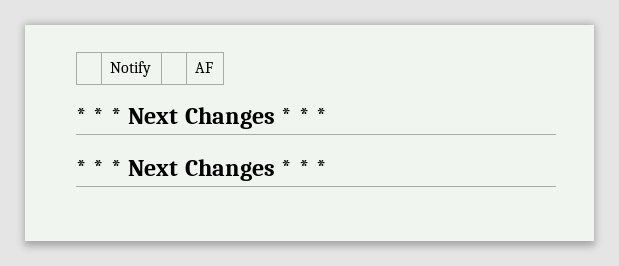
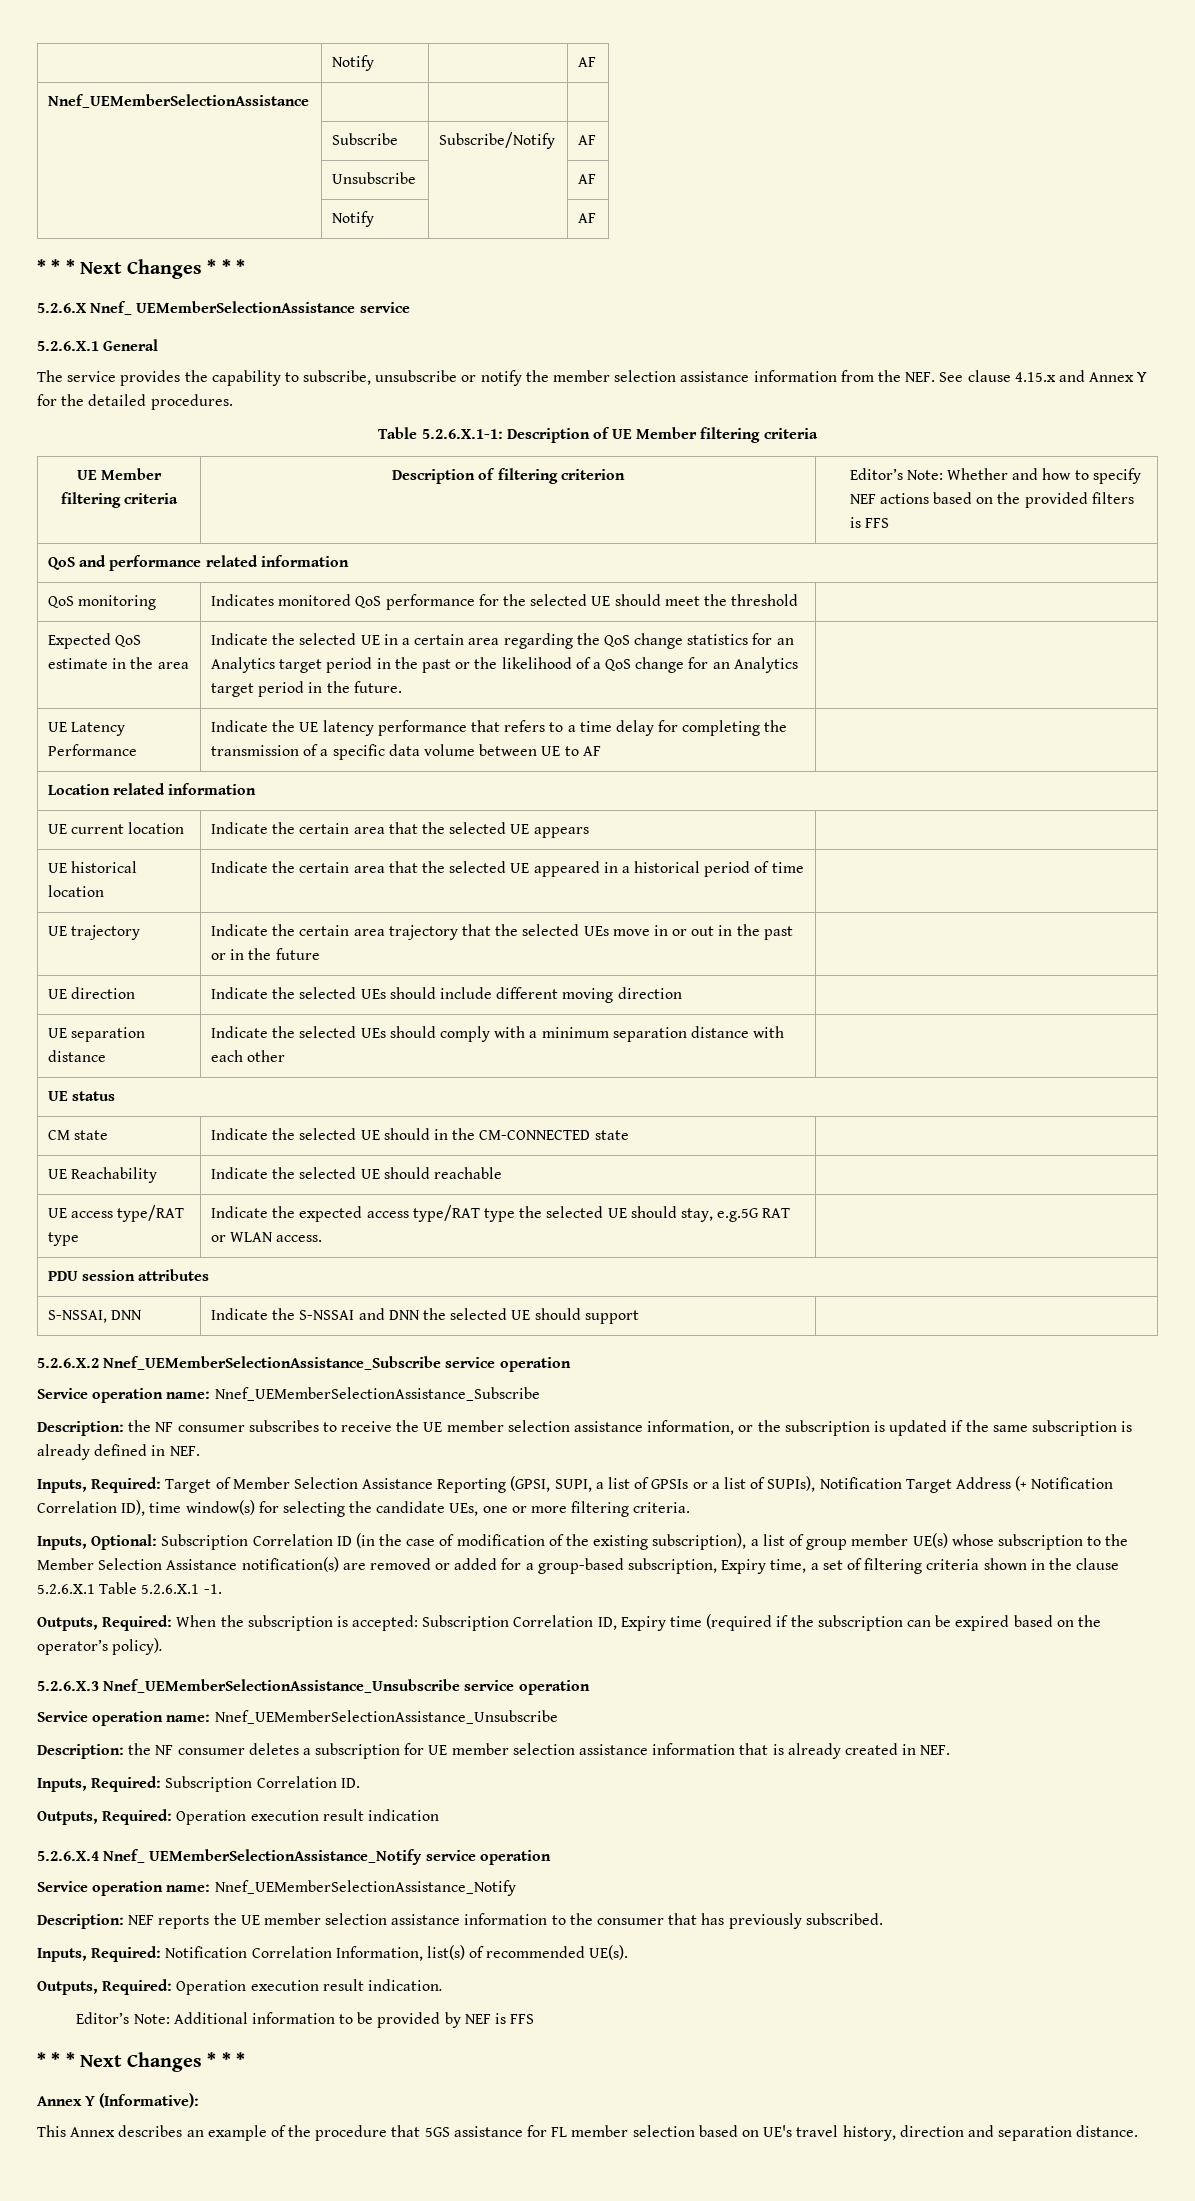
[109,61,151,77] [194,62,213,73] [76,107,328,129] [76,159,328,181] | Notify | | AF // * * * Next Changes * * * // * * * Next Changes * * * -> [332,55,375,71] [578,57,597,67] [48,94,310,108] [332,133,399,145] [439,132,556,149] [578,135,597,145] [332,172,417,184] [578,174,597,184] [332,211,375,227] [578,213,597,223] [37,259,245,279] [37,301,410,315] [37,339,159,351] [37,370,1148,386] [37,394,233,410] [378,427,818,443] [76,468,163,480] [60,492,179,508] [392,468,625,484] [849,468,1141,484] [849,492,1134,508] [849,517,889,528] [48,555,349,571] [48,595,157,610] [211,594,799,610] [48,633,142,649] [48,657,189,669] [211,633,794,649] [211,657,798,673] [211,681,402,697] [48,722,126,736] [48,744,138,756] [211,720,788,736] [211,744,601,760] [48,783,257,795] [48,822,185,834] [211,822,589,838] [48,861,138,873] [48,885,105,897] [211,861,804,877] [48,925,141,940] [211,924,793,940] [211,948,320,960] [48,987,136,999] [211,987,682,1003] [48,1027,146,1042] [48,1050,107,1062] [211,1026,785,1042] [211,1050,286,1062] [48,1091,116,1101] [48,1130,109,1140] [211,1128,629,1140] [48,1167,158,1183] [211,1167,502,1179] [48,1205,185,1222] [48,1232,80,1246] [211,1205,791,1222] [211,1232,323,1242] [48,1269,210,1281] [48,1310,143,1323] [211,1308,639,1324] [37,1356,571,1372] [37,1387,540,1403] [37,1420,1133,1436] [37,1444,200,1460] [37,1476,1114,1493] [37,1500,691,1517] [37,1533,1129,1550] [37,1557,1120,1574] [37,1582,222,1594] [37,1614,1101,1631] [37,1638,163,1655] [37,1679,590,1695] [37,1710,558,1726] [37,1743,951,1759] [37,1776,360,1792] [37,1809,439,1825] [37,1849,551,1865] [37,1880,516,1896] [37,1913,883,1929] [37,1945,629,1962] [37,1979,442,1995] [76,2012,535,2028] [37,2052,245,2072] [37,2093,200,2108] [37,2125,1139,2141] | Notify | | AF // Nnef_UEMemberSelectionAssistance | | | // | Subscribe | Subscribe/Notify | AF // | Unsubscribe | | AF // | Notify | | AF // * * * Next Changes * * * // 5.2.6.X Nnef_ UEMemberSelectionAssistance service // 5.2.6.X.1 General // The service provides the capability to subscribe, unsubscribe or notify the member selection assistance information from the NEF. See clause 4.15.x and Annex Y for the detailed procedures. // Table 5.2.6.X.1-1: Description of UE Member filtering criteria // UE Member filtering criteria | Description of filtering criterion | Editor’s Note: Whether and how to specify NEF actions based on the provided filters is FFS // QoS and performance related information // QoS monitoring | Indicates monitored QoS performance for the selected UE should meet the threshold | // Expected QoS estimate in the area | Indicate the selected UE in a certain area regarding the QoS change statistics for an Analytics target period in the past or the likelihood of a QoS change for an Analytics target period in the future. | // UE Latency Performance | Indicate the UE latency performance that refers to a time delay for completing the transmission of a specific data volume between UE to AF | // Location related information // UE current location | Indicate the certain area that the selected UE appears | // UE historical location | Indicate the certain area that the selected UE appeared in a historical period of time | // UE trajectory | Indicate the certain area trajectory that the selected UEs move in or out in the past or in the future | // UE direction | Indicate the selected UEs should include different moving direction | // UE separation distance | Indicate the selected UEs should comply with a minimum separation distance with each other | // UE status // CM state | Indicate the selected UE should in the CM-CONNECTED state | // UE Reachability | Indicate the selected UE should reachable | // UE access type/RAT type | Indicate the expected access type/RAT type the selected UE should stay, e.g.5G RAT or WLAN access. | // PDU session attributes // S-NSSAI, DNN | Indicate the S-NSSAI and DNN the selected UE should support | // 5.2.6.X.2 Nnef_UEMemberSelectionAssistance_Subscribe service operation // Service operation name: Nnef_UEMemberSelectionAssistance_Subscribe // Description: the NF consumer subscribes to receive the UE member selection assistance information, or the subscription is updated if the same subscription is already defined in NEF. // Inputs, Required: Target of Member Selection Assistance Reporting (GPSI, SUPI, a list of GPSIs or a list of SUPIs), Notification Target Address (+ Notification Correlation ID), time window(s) for selecting the candidate UEs, one or more filtering criteria. // Inputs, Optional: Subscription Correlation ID (in the case of modification of the existing subscription), a list of group member UE(s) whose subscription to the Member Selection Assistance notification(s) are removed or added for a group-based subscription, Expiry time, a set of filtering criteria shown in the clause 5.2.6.X.1 Table 5.2.6.X.1 -1. // Outputs, Required: When the subscription is accepted: Subscription Correlation ID, Expiry time (required if the subscription can be expired based on the operator’s policy). // 5.2.6.X.3 Nnef_UEMemberSelectionAssistance_Unsubscribe service operation // Service operation name: Nnef_UEMemberSelectionAssistance_Unsubscribe // Description: the NF consumer deletes a subscription for UE member selection assistance information that is already created in NEF. // Inputs, Required: Subscription Correlation ID. // Outputs, Required: Operation execution result indication // 5.2.6.X.4 Nnef_ UEMemberSelectionAssistance_Notify service operation // Service operation name: Nnef_UEMemberSelectionAssistance_Notify // Description: NEF reports the UE member selection assistance information to the consumer that has previously subscribed. // Inputs, Required: Notification Correlation Information, list(s) of recommended UE(s). // Outputs, Required: Operation execution result indication. // Editor’s Note: Additional information to be provided by NEF is FFS // * * * Next Changes * * * // Annex Y (Informative): // This Annex describes an example of the procedure that 5GS assistance for FL member selection based on UE's travel history, direction and separation distance.

